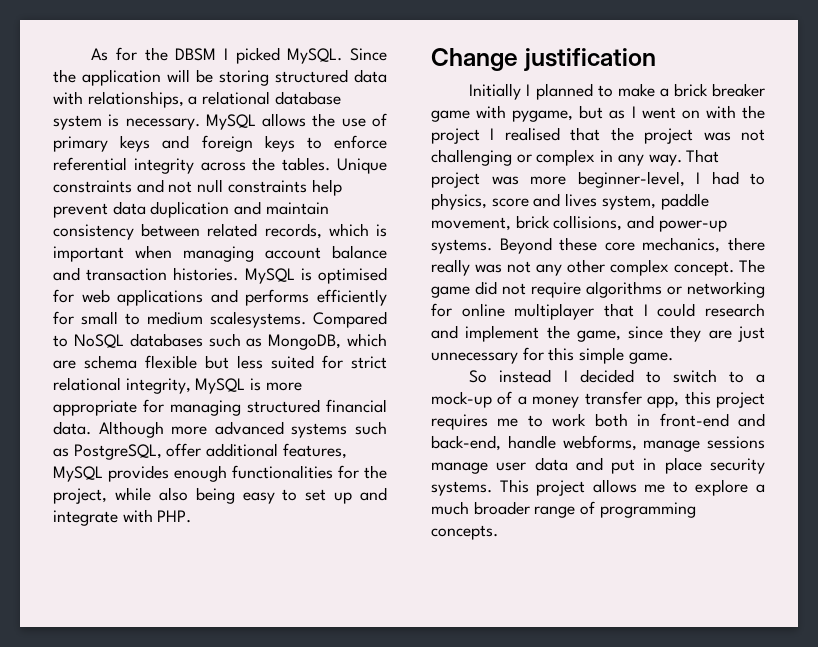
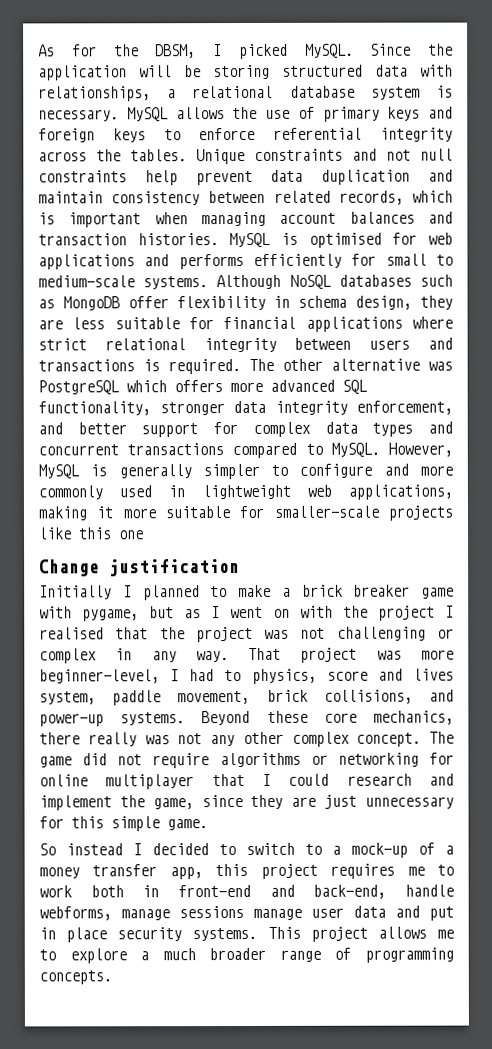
[175,48,217,61] DBSM -> [155,44,197,59] DBSM,
[332,245,387,259] balance -> [349,211,415,224] balances
[147,311,387,328] [53,333,387,350] [53,355,387,369] [53,377,302,394] [53,399,387,416] [53,421,387,438] [53,443,347,460] [53,465,387,482] [53,487,387,504] [53,509,192,526] medium scalesystems. Compared to NoSQL databases such as MongoDB, which are schema flexible but less suited for strict relational integrity, MySQL is more appropriate for managing structured financial data. Although more advanced systems such as PostgreSQL, offer additional features, MySQL provides enough functionalities for the project, while also being easy to set up and integrate with PHP. -> [38,274,453,290] [38,295,453,311] [38,316,453,332] [38,337,454,353] [38,358,453,375] [38,379,368,395] [38,400,453,416] [38,421,454,438] [38,442,453,459] [38,463,453,480] [38,484,453,500] [38,505,453,521] [39,527,144,540] medium-scale systems. Although NoSQL databases such as MongoDB offer flexibility in schema design, they are less suitable for financial applications where strict relational integrity between users and transactions is required. The other alternative was PostgreSQL which offers more advanced SQL functionality, stronger data integrity enforcement, and better support for complex data types and concurrent transactions compared to MySQL. However, MySQL is generally simpler to configure and more commonly used in lightweight web applications, making it more suitable for smaller-scale projects like this one

